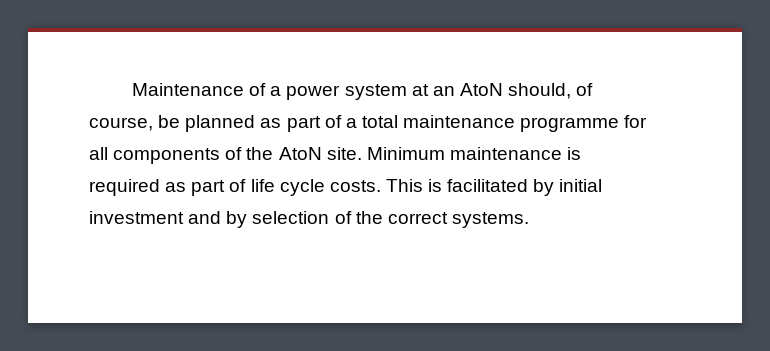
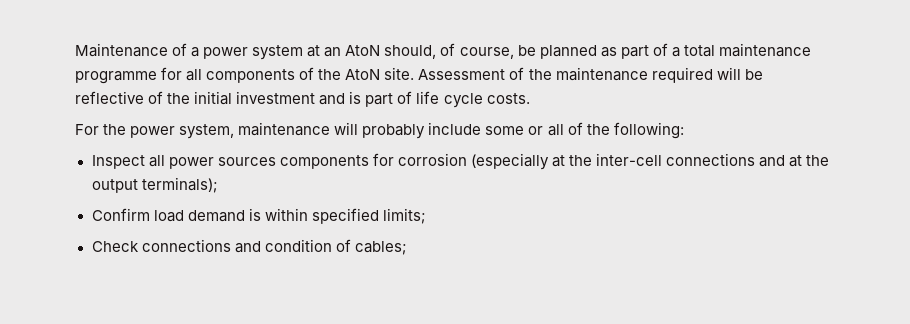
[366,147,582,160] [89,179,187,196] Minimum maintenance is required as -> [418,67,763,83] [75,91,362,105] Assessment of the maintenance required will be reflective of the initial investment and is
[385,179,603,196] [89,211,529,228] This is facilitated by initial investment and by selection of the correct systems. -> [75,122,684,139] [91,153,830,170] [91,177,218,193] [91,208,426,224] [91,239,407,255] // For the power system, maintenance will probably include some or all of the following: // Inspect all power sources components for corrosion (especially at the inter-cell connections and at the output terminals); // Confirm load demand is within specified limits; // Check connections and condition of cables;

